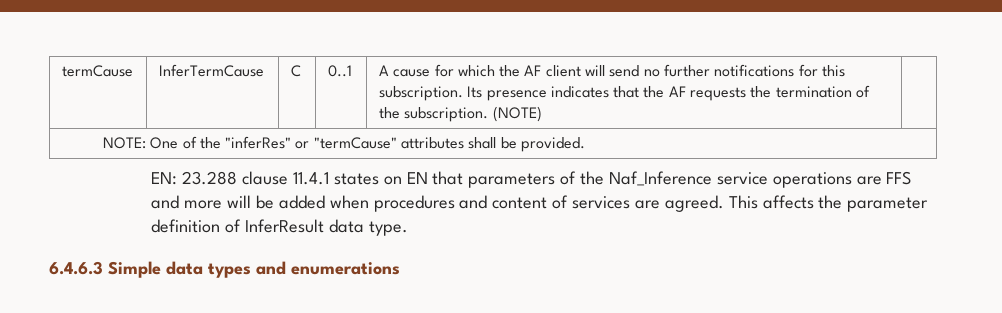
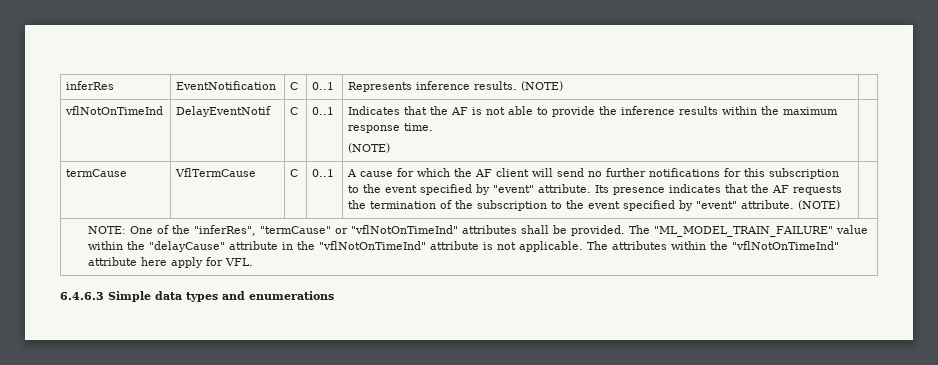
(61, 71) none -> [66,81,115,90] [176,81,277,90] [290,82,299,90] [312,82,335,90] [348,81,564,92] [65,106,164,115] [176,106,272,117] [290,107,299,115] [312,107,335,115] [348,106,839,117] [348,123,434,133] [348,143,391,153] inferRes | EventNotification | C | 0..1 | Represents inference results. (NOTE) | // vflNotOnTimeInd | DelayEventNotif | C | 0..1 | Indicates that the AF is not able to provide the inference results within the maximum response time. // (NOTE) | //
[158,64,264,77] InferTermCause -> [175,168,257,177] VflTermCause
[378,86,463,101] subscription. -> [769,168,840,179] [348,184,592,195] subscription to the event specified by "event" attribute.
[404,107,489,122] subscription. -> [477,200,795,211] subscription to the event specified by "event" attribute.
[225,136,397,149] "inferRes" or "termCause" -> [194,225,459,236] "inferRes", "termCause" or "vflNotOnTimeInd"
[151,171,912,188] [151,195,929,212] [151,219,408,236] // EN: 23.288 clause 11.4.1 states on EN that parameters of the Naf_Inference service operations are FFS and more will be added when procedures and content of services are agreed. This affects the parameter definition of InferResult data type. -> [629,225,869,237] [88,241,840,252] [88,257,254,268] The "ML_MODEL_TRAIN_FAILURE" value within the "delayCause" attribute in the "vflNotOnTimeInd" attribute is not applicable. The attributes within the "vflNotOnTimeInd" attribute here apply for VFL.

